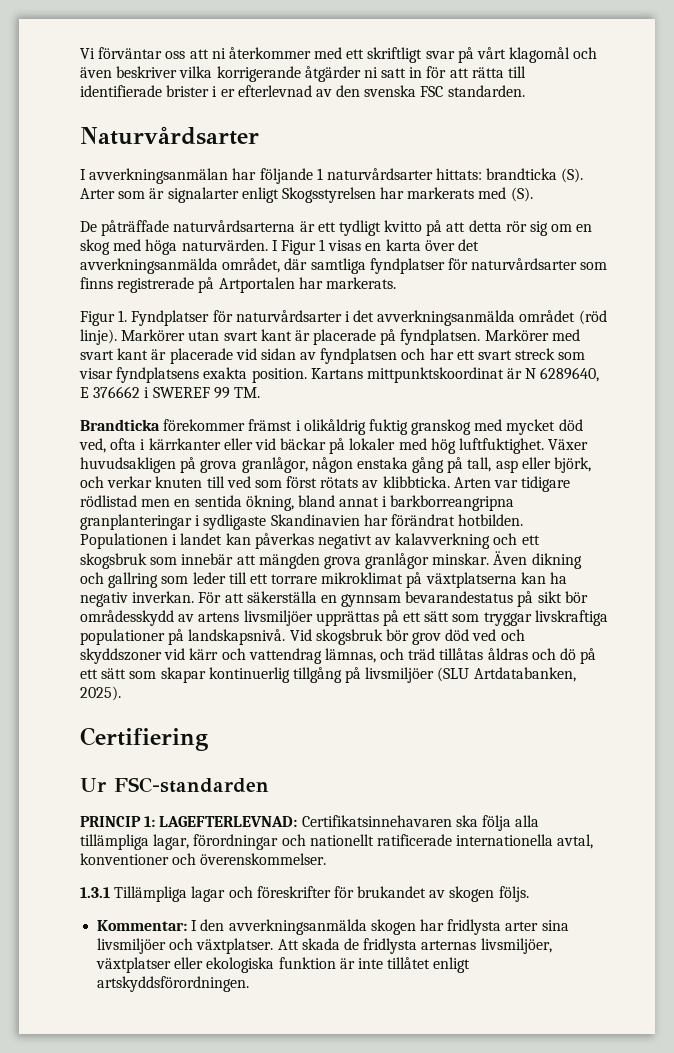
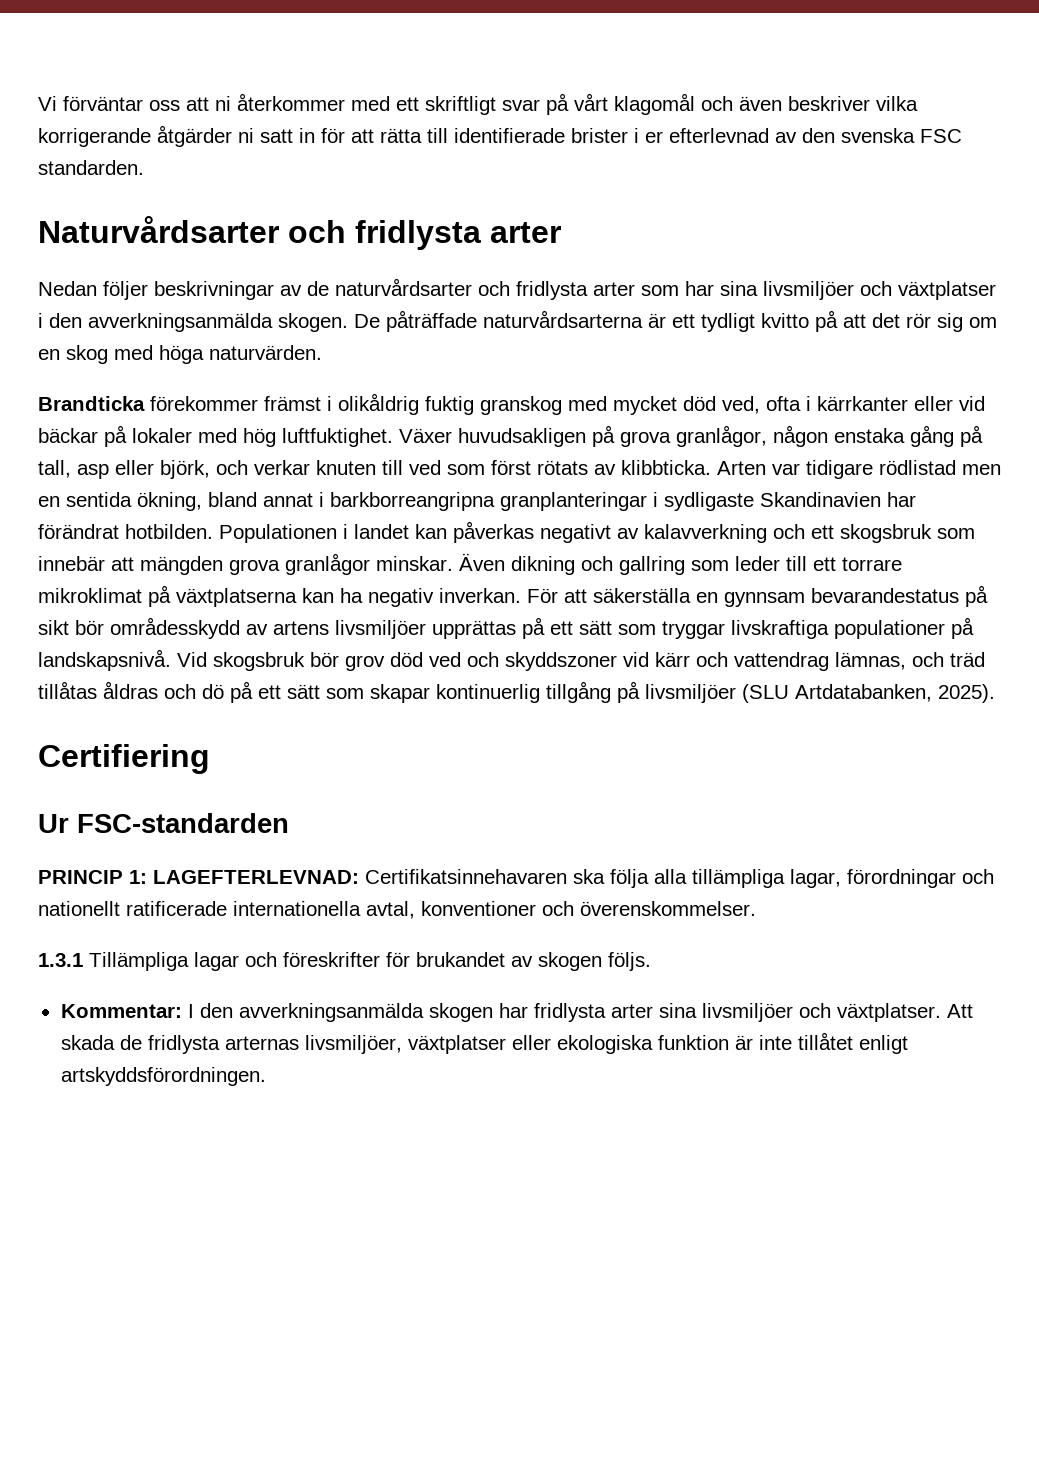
[80,168,584,184] [80,187,533,203] // I avverkningsanmälan har följande 1 naturvårdsarter hittats: brandticka (S). Arter som är signalarter enligt Skogsstyrelsen har markerats med (S). // -> [288,220,561,250] [38,278,996,300] [38,313,348,332] och fridlysta arter // Nedan följer beskrivningar av de naturvårdsarter och fridlysta arter som har sina livsmiljöer och växtplatser i den avverkningsanmälda skogen.
[468,220,502,232] detta -> [872,313,900,328] det
[271,239,480,255] [80,258,608,274] [80,277,396,293] [80,310,607,326] [80,329,580,345] [80,348,586,364] [79,367,600,383] [80,386,260,399] I Figur 1 visas en karta över det avverkningsanmälda området, där samtliga fyndplatser för naturvårdsarter som finns registrerade på Artportalen har markerats. // Figur 1. Fyndplatser för naturvårdsarter i det avverkningsanmälda området (röd linje). Markörer utan svart kant är placerade på fyndplatsen. Markörer med svart kant är placerade vid sidan av fyndplatsen och har ett svart streck som visar fyndplatsens exakta position. Kartans mittpunktskoordinat är N 6289640, E 376662 i SWEREF 99 TM. -> (322, 352) none

